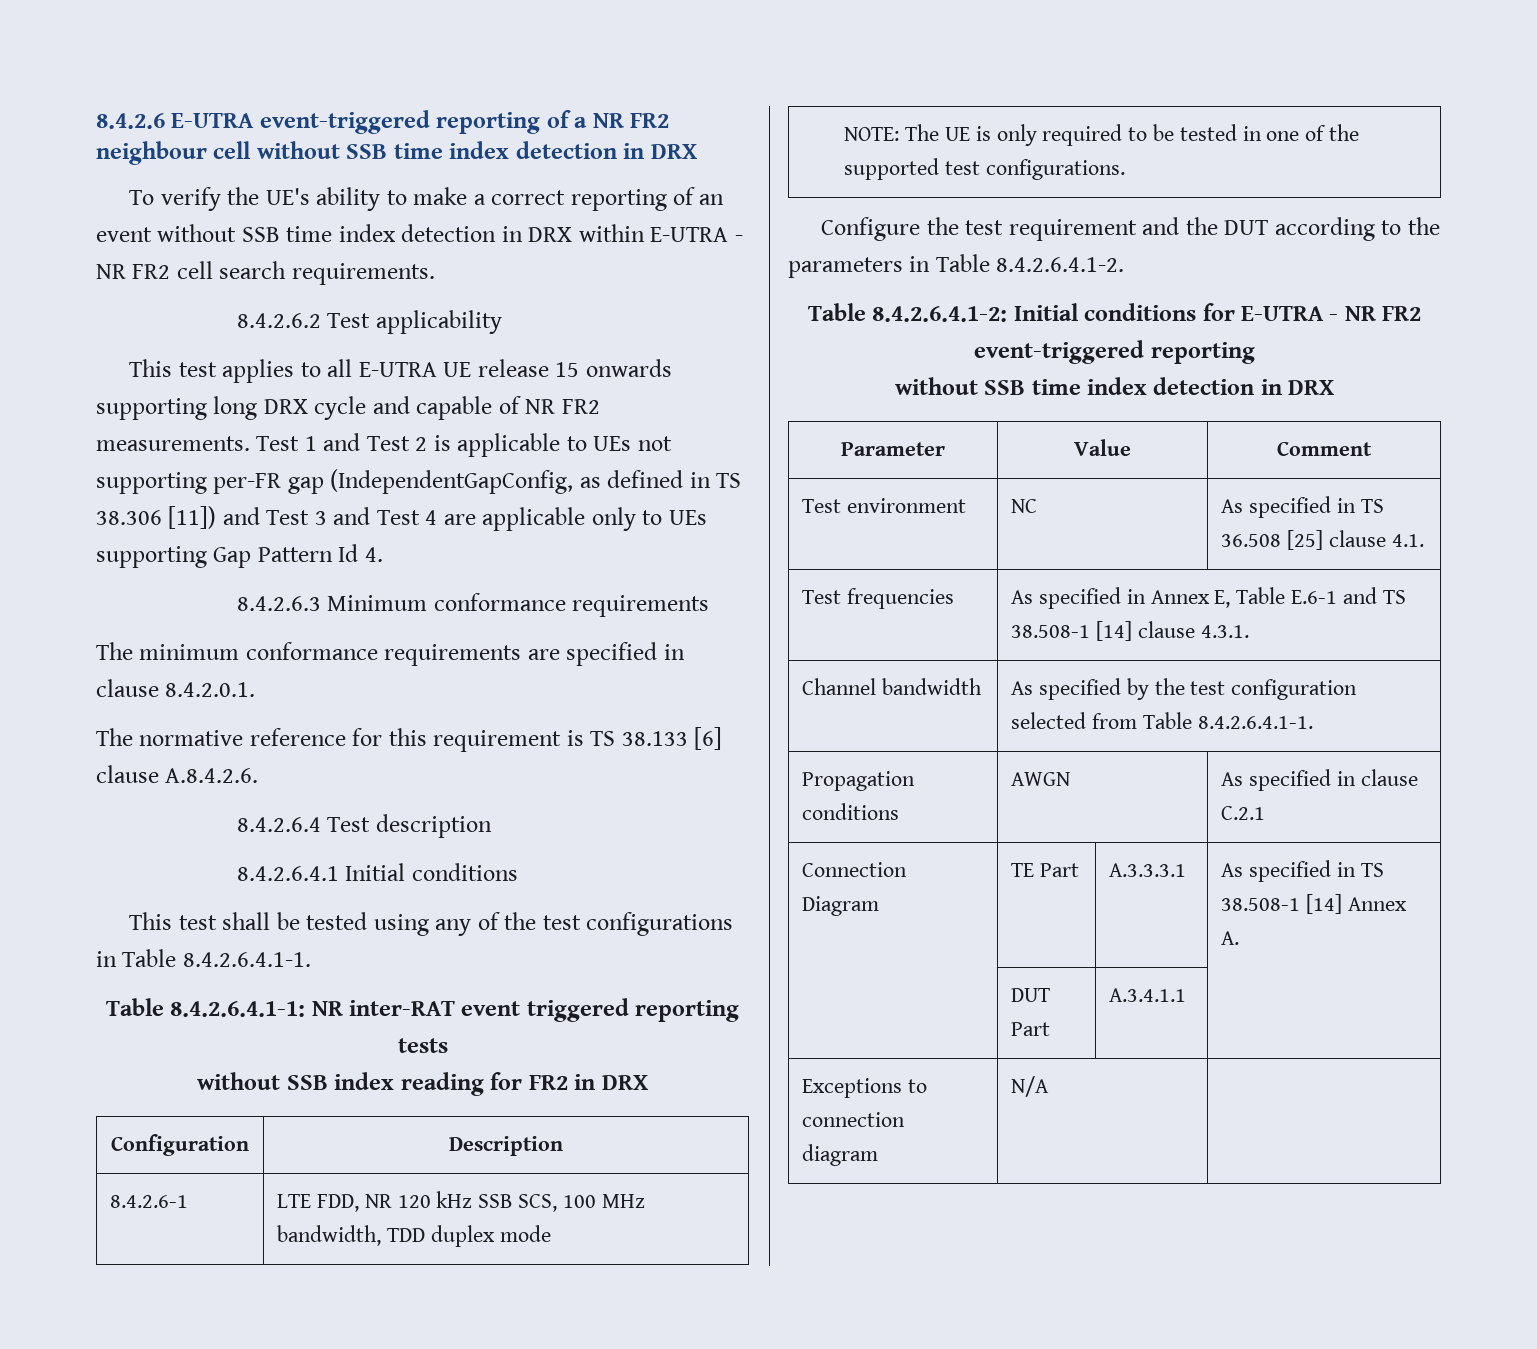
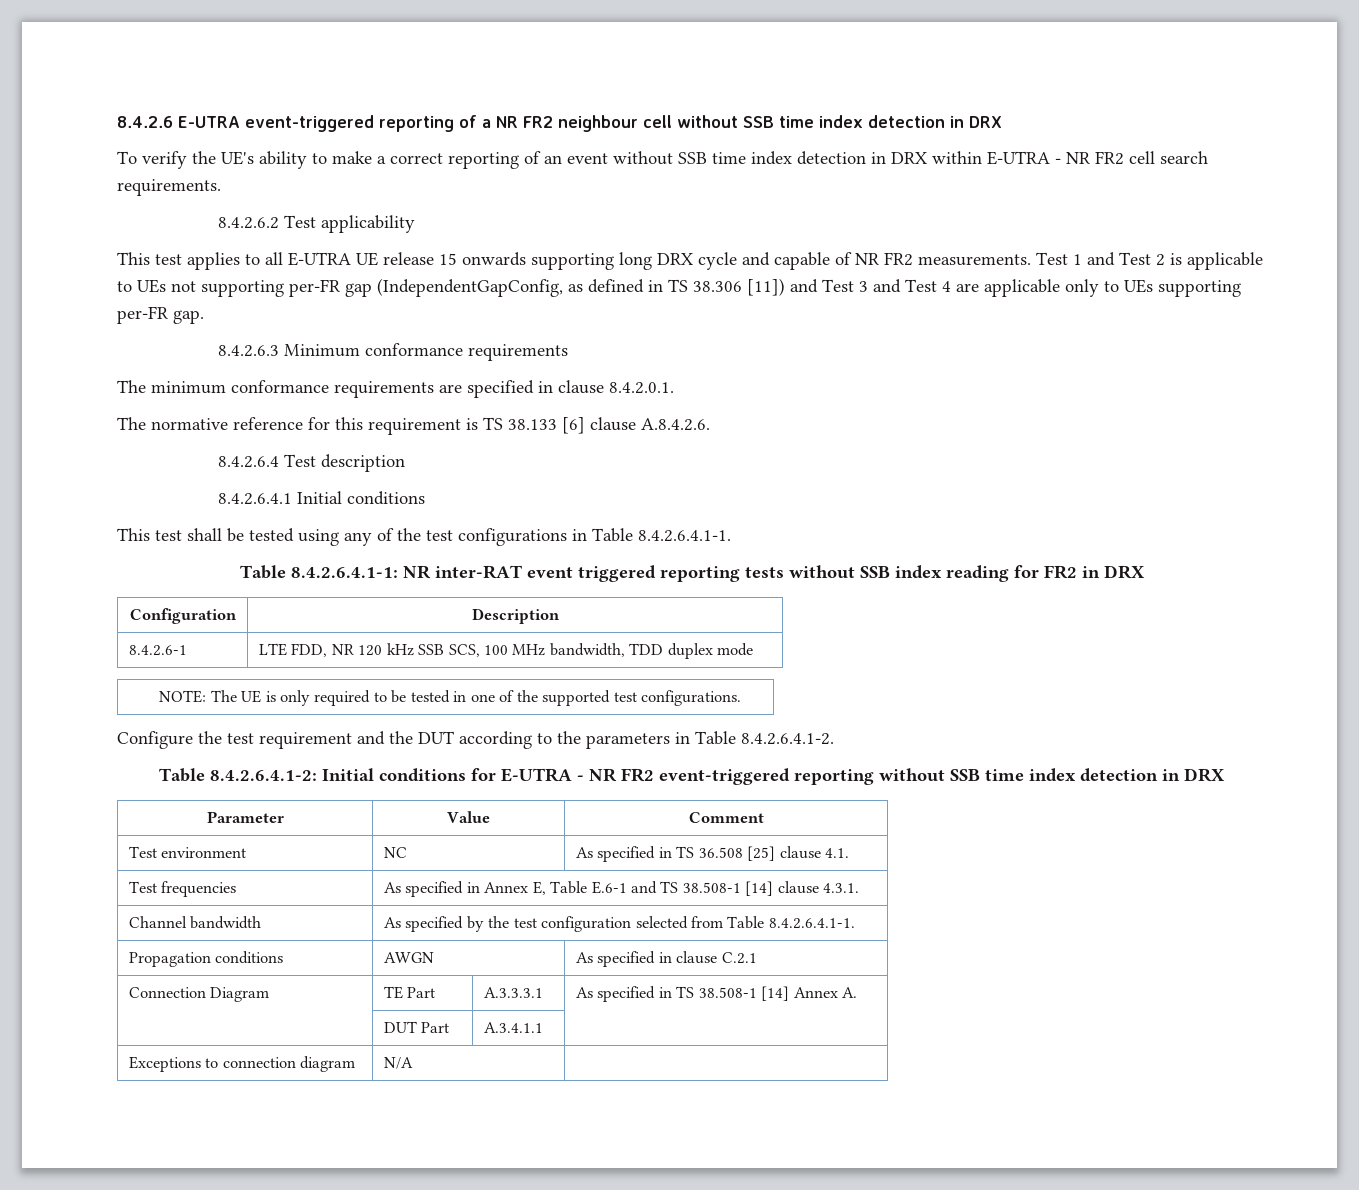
[213,544,383,568] Gap Pattern Id 4. -> [117,306,204,324] per-FR gap.
(448, 1045) // -> (784, 572) none
(1255, 353) // -> (874, 777) none

